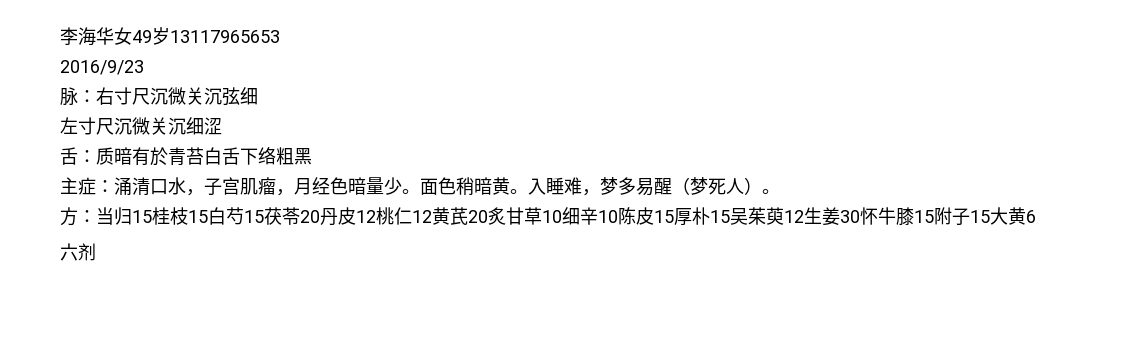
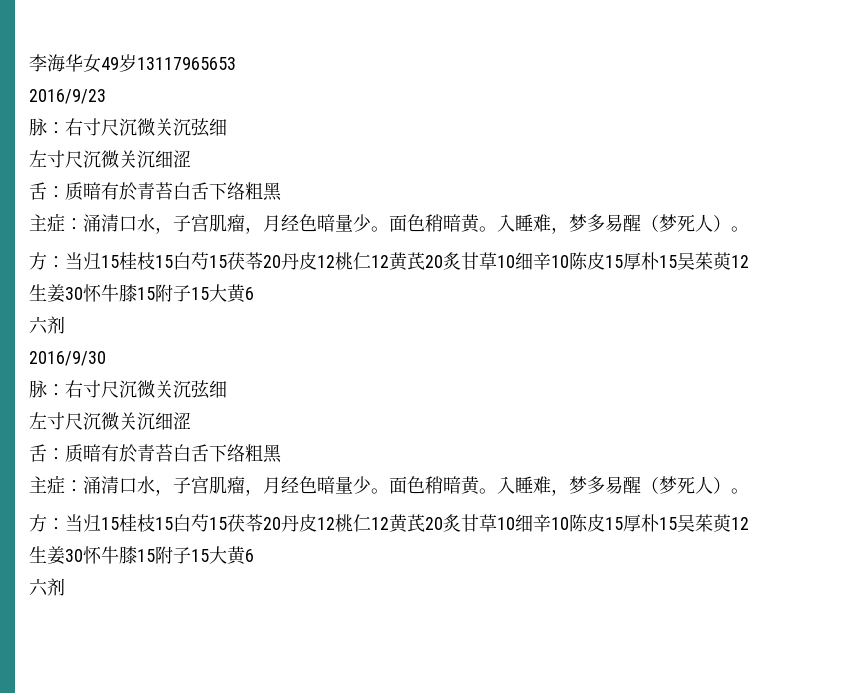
(96, 252) none -> [29,351,106,366] [29,380,227,399] [29,412,191,430] [29,444,282,463] [29,476,749,496] [29,514,749,533] [29,546,254,565] [29,578,65,596] // 2016/9/30 // 脉：右寸尺沉微关沉弦细 // 左寸尺沉微关沉细涩 // 舌：质暗有於青苔白舌下络粗黑 // 主症：涌清口水，子宫肌瘤，月经色暗量少。面色稍暗黄。入睡难，梦多易醒（梦死人）。 // 方：当归15桂枝15白芍15茯苓20丹皮12桃仁12黄芪20炙甘草10细辛10陈皮15厚朴15吴茱萸12生姜30怀牛膝15附子15大黄6 // 六剂

